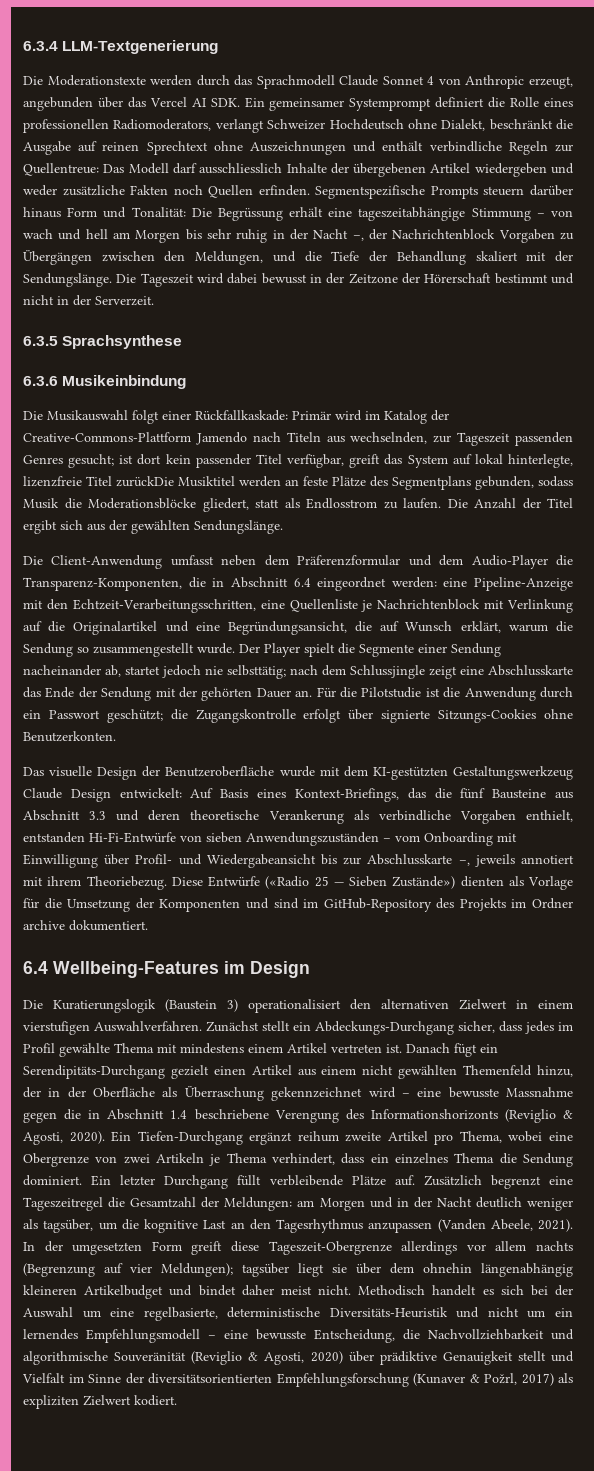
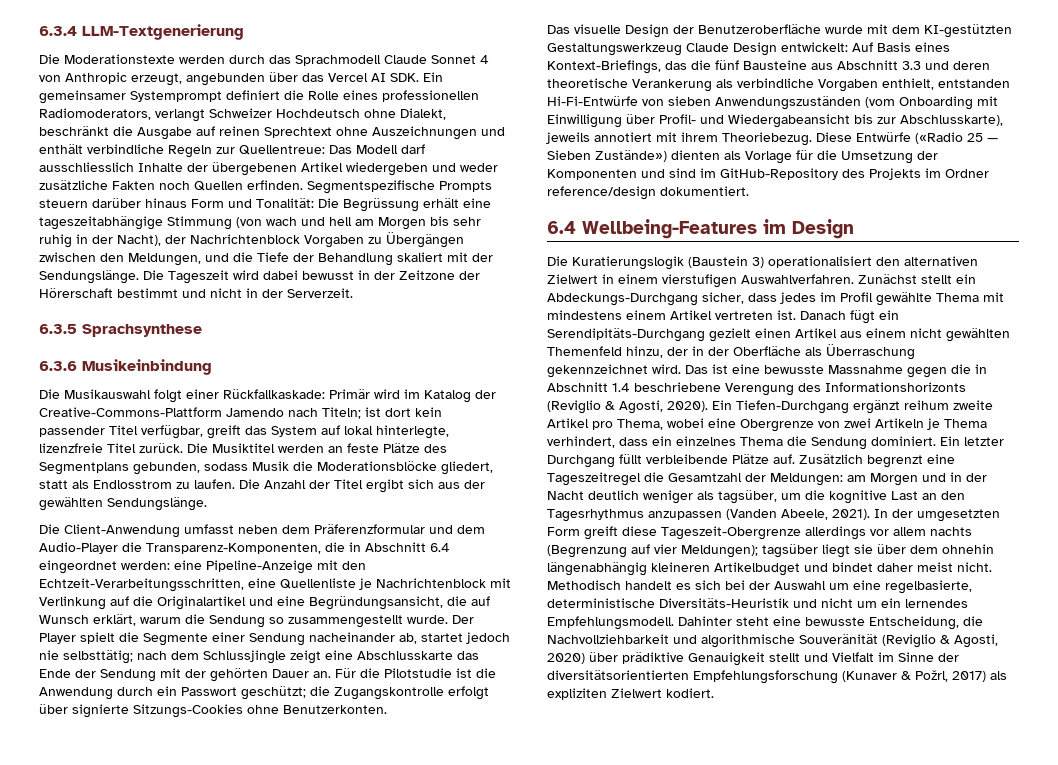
[536,210,573,217] – von -> [236,217,262,228] (von
[313,229,364,241] Nacht –, -> [117,235,161,246] Nacht),
[286,432,573,446] [23,454,115,468] Titeln aus wechselnden, zur Tageszeit passenden Genres gesucht; -> [322,407,361,419] Titeln;
[116,476,174,487] zurückDie -> [139,443,208,453] zurück. Die
[383,835,420,842] – vom -> [865,97,895,108] (vom
[367,854,470,866] Abschlusskarte –, -> [900,115,1003,126] Abschlusskarte),
[23,920,65,930] archive -> [547,186,656,200] reference/design
[368,1087,410,1098] wird – -> [652,364,728,374] wird. Das ist
[86,1329,216,1343] Empfehlungsmodell – -> [547,616,769,630] Empfehlungsmodell. Dahinter steht

